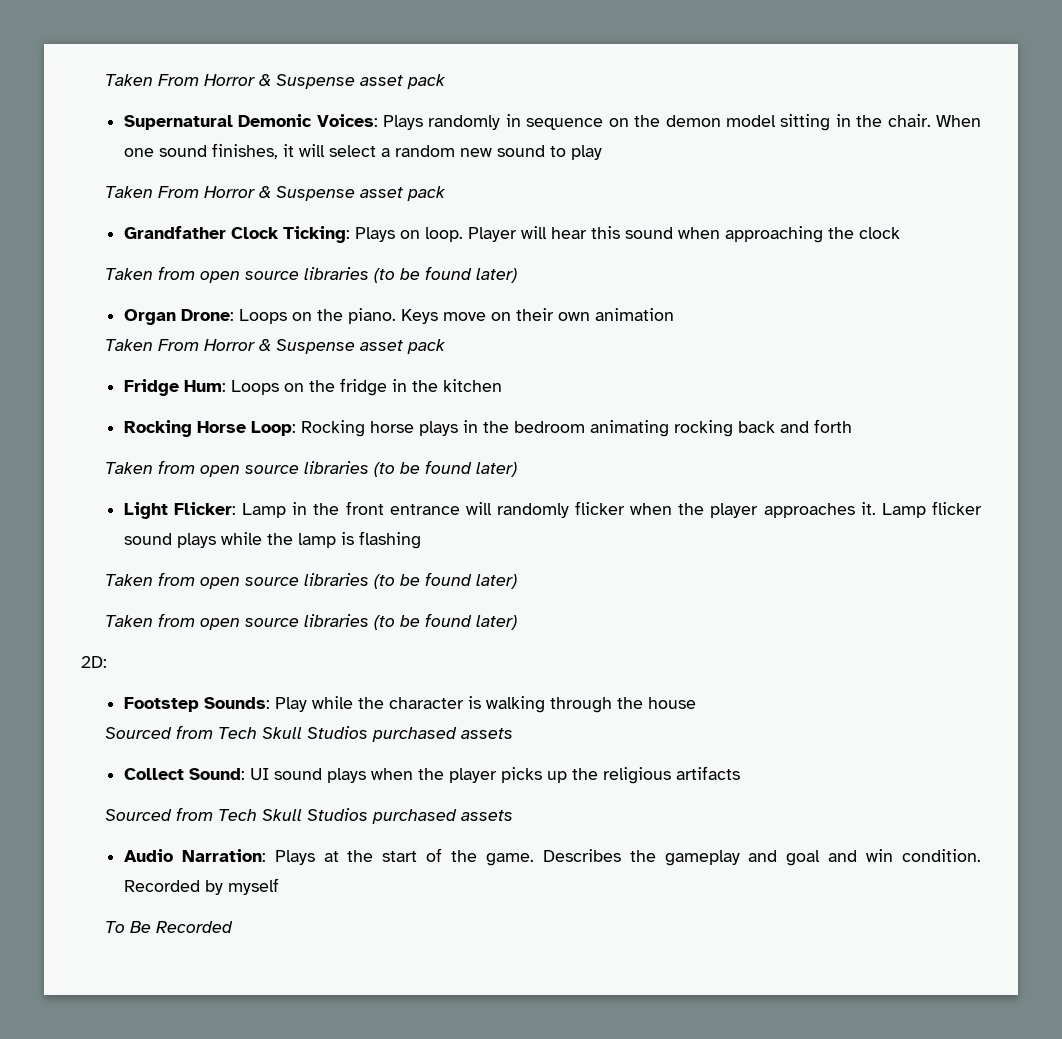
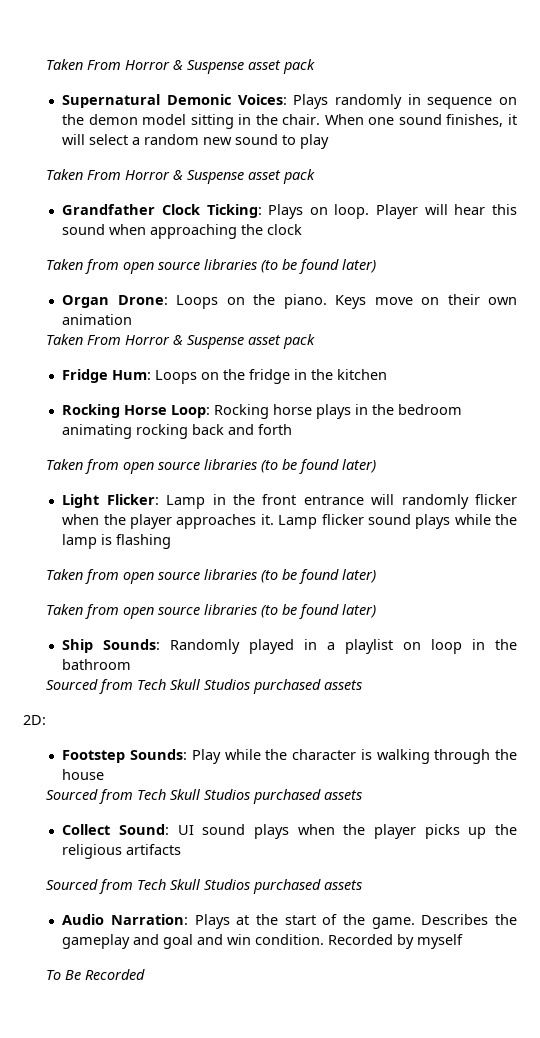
(517, 622) none -> [62,639,518,654] [62,659,132,670] [46,679,363,694] // Ship Sounds: Randomly played in a playlist on loop in the bathroom // Sourced from Tech Skull Studios purchased assets

